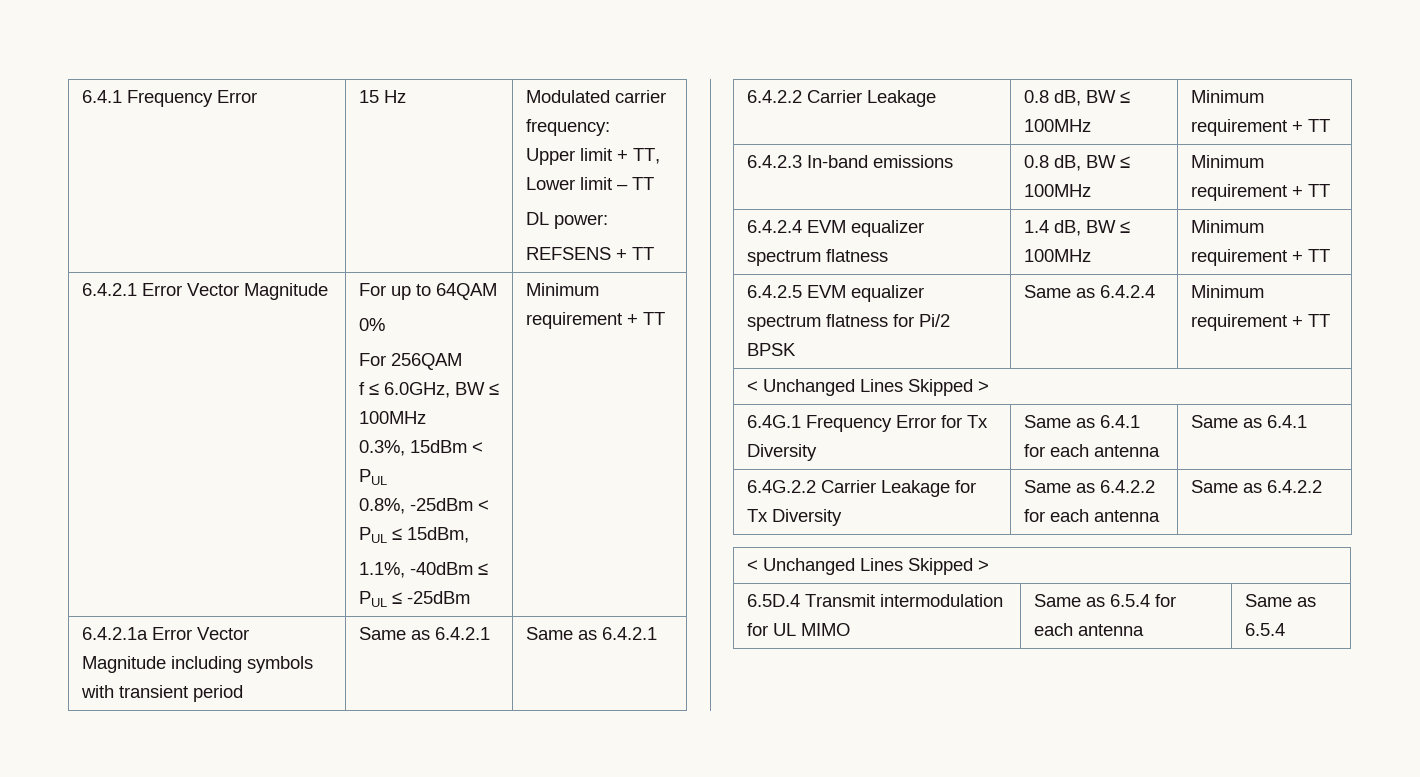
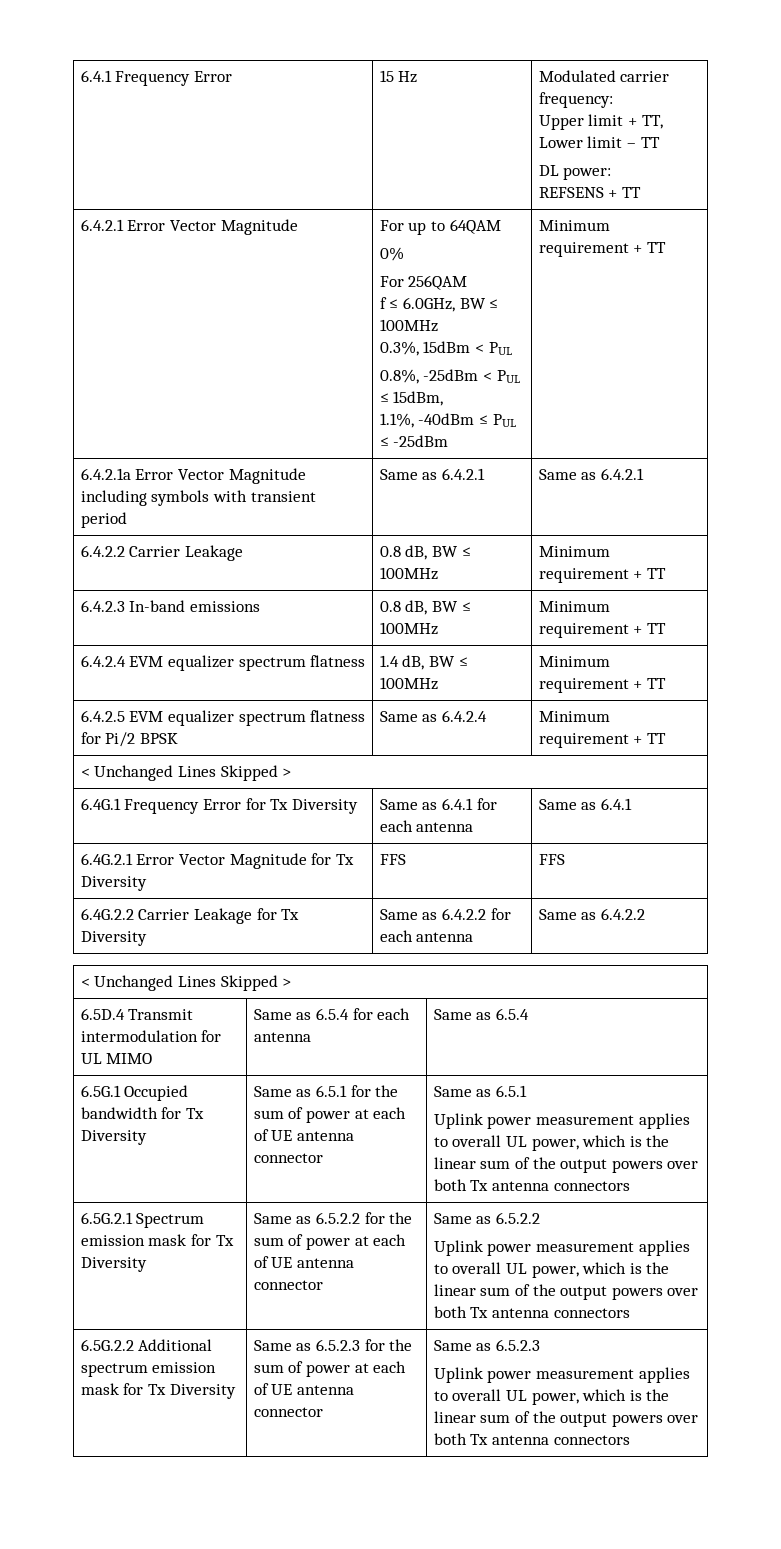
(1307, 421) none -> [80,853,354,869] [80,876,147,891] [379,854,406,865] [538,854,565,865] // 6.4G.2.1 Error Vector Magnitude for Tx Diversity | FFS | FFS
(1285, 629) none -> [80,1085,189,1101] [80,1107,204,1119] [80,1130,147,1145] [253,1085,399,1097] [253,1107,407,1123] [253,1129,354,1141] [253,1153,323,1163] [433,1085,527,1097] [433,1113,690,1129] [433,1135,670,1151] [433,1157,699,1173] [433,1179,630,1191] [80,1212,205,1228] [80,1234,234,1246] [80,1257,147,1272] [253,1212,413,1224] [253,1234,407,1250] [253,1256,354,1268] [253,1280,323,1290] [433,1212,540,1224] [433,1240,690,1256] [433,1262,670,1278] [433,1284,699,1300] [433,1306,630,1318] [80,1339,213,1351] [80,1362,217,1377] [80,1383,236,1399] [253,1339,413,1351] [253,1361,407,1377] [253,1383,354,1395] [253,1407,323,1417] [433,1339,540,1351] [433,1367,690,1383] [433,1389,670,1405] [433,1411,699,1427] [433,1433,630,1445] // 6.5G.1 Occupied bandwidth for Tx Diversity | Same as 6.5.1 for the sum of power at each of UE antenna connector | Same as 6.5.1 // Uplink power measurement applies to overall UL power, which is the linear sum of the output powers over both Tx antenna connectors // 6.5G.2.1 Spectrum emission mask for Tx Diversity | Same as 6.5.2.2 for the sum of power at each of UE antenna connector | Same as 6.5.2.2 // Uplink power measurement applies to overall UL power, which is the linear sum of the output powers over both Tx antenna connectors // 6.5G.2.2 Additional spectrum emission mask for Tx Diversity | Same as 6.5.2.3 for the sum of power at each of UE antenna connector | Same as 6.5.2.3 // Uplink power measurement applies to overall UL power, which is the linear sum of the output powers over both Tx antenna connectors

